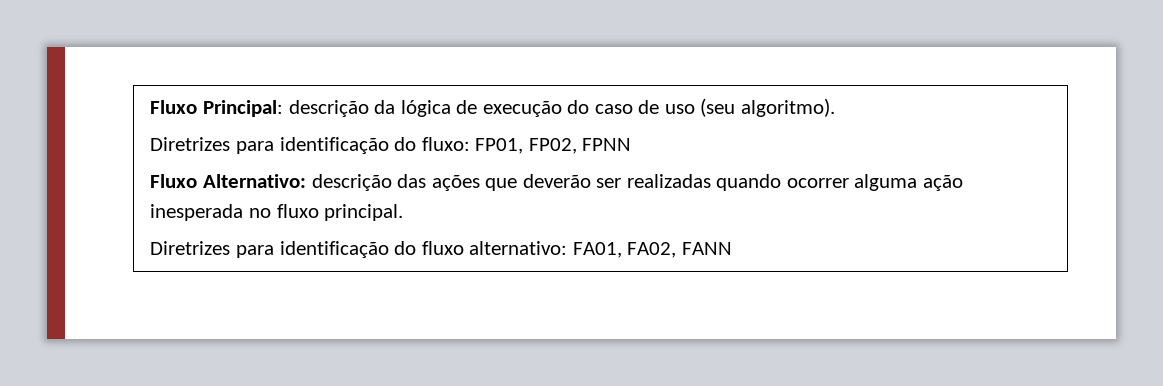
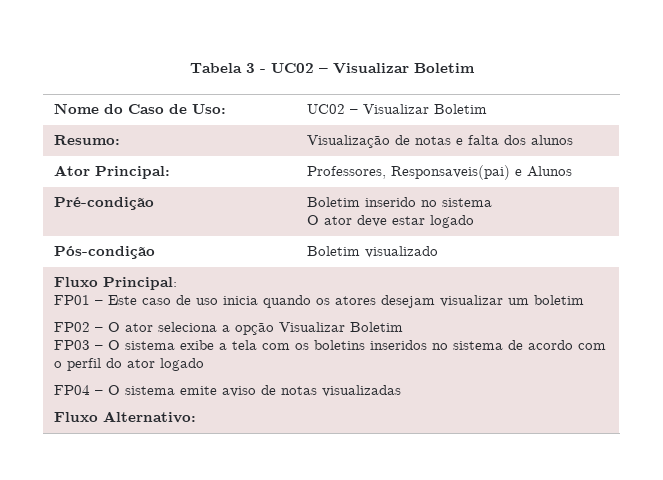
[150,98,835,117] [150,137,632,154] [150,174,963,191] [150,204,404,221] [150,241,732,258] Fluxo Principal: descrição da lógica de execução do caso de uso (seu algoritmo). // Diretrizes para identificação do fluxo: FP01, FP02, FPNN // Fluxo Alternativo: descrição das ações que deverão ser realizadas quando ocorrer alguma ação inesperada no fluxo principal. // Diretrizes para identificação do fluxo alternativo: FA01, FA02, FANN -> [189,63,475,74] [54,103,227,114] [307,104,488,114] [54,135,121,145] [307,135,574,148] [54,165,171,179] [307,165,573,180] [54,197,155,210] [307,197,493,207] [307,215,475,228] [54,246,156,259] [307,246,439,258] [54,277,178,290] [54,295,585,308] [54,322,404,335] [54,340,607,350] [54,358,205,371] [54,385,402,397] [54,411,197,423] Tabela 3 - UC02 – Visualizar Boletim // Nome do Caso de Uso: | UC02 – Visualizar Boletim // Resumo: | Visualização de notas e falta dos alunos // Ator Principal: | Professores, Responsaveis(pai) e Alunos // Pré-condição | Boletim inserido no sistema // O ator deve estar logado // Pós-condição | Boletim visualizado // Fluxo Principal: // FP01 – Este caso de uso inicia quando os atores desejam visualizar um boletim // FP02 – O ator seleciona a opção Visualizar Boletim // FP03 – O sistema exibe a tela com os boletins inseridos no sistema de acordo com o perfil do ator logado // FP04 – O sistema emite aviso de notas visualizadas // Fluxo Alternativo:

